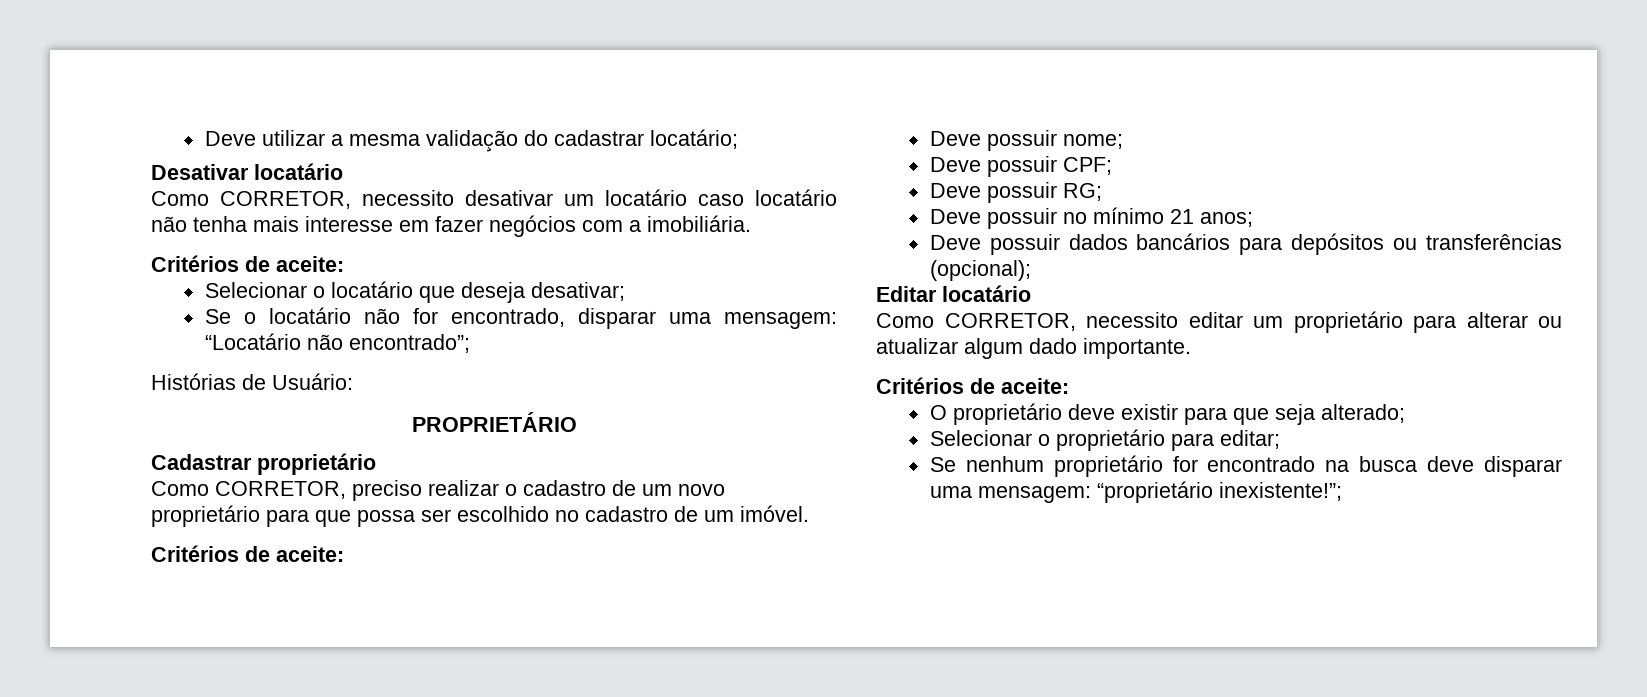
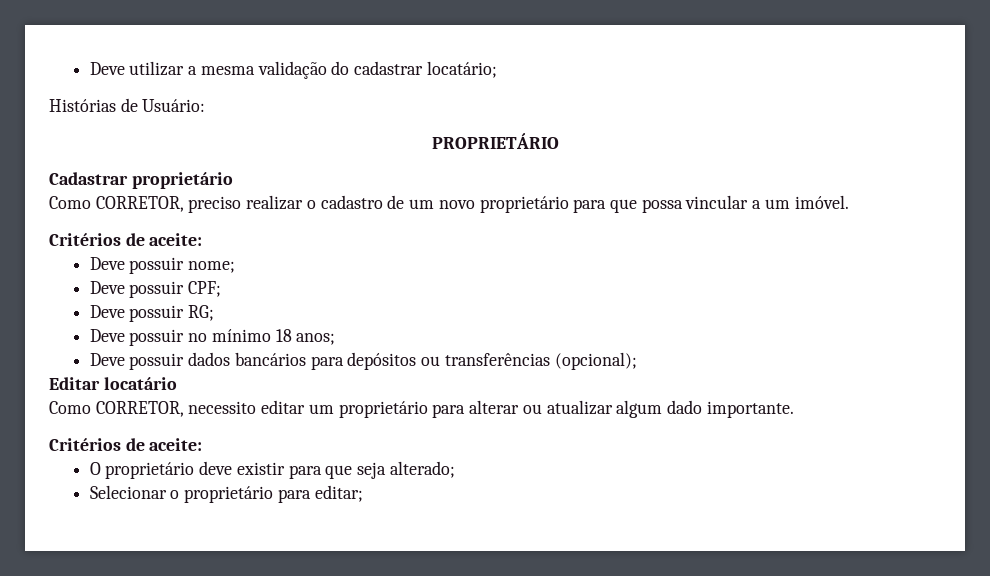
[151,163,343,180] [151,189,837,209] [151,215,751,237] [151,255,344,272] [204,281,625,303] [204,307,837,329] [204,333,470,353] // Desativar locatário // Como CORRETOR, necessito desativar um locatário caso locatário não tenha mais interesse em fazer negócios com a imobiliária. // Critérios de aceite: // Selecionar o locatário que deseja desativar; // Se o locatário não for encontrado, disparar uma mensagem: “Locatário não encontrado”; -> (497, 69) none
[421,506,698,522] ser escolhido no cadastro de -> [685,195,762,209] vincular a
[1169,209,1194,224] 21 -> [275,329,292,342] 18
[929,455,1562,477] [929,481,1342,503] // Se nenhum proprietário for encontrado na busca deve disparar uma mensagem: “proprietário inexistente!”; -> (363, 493) none

